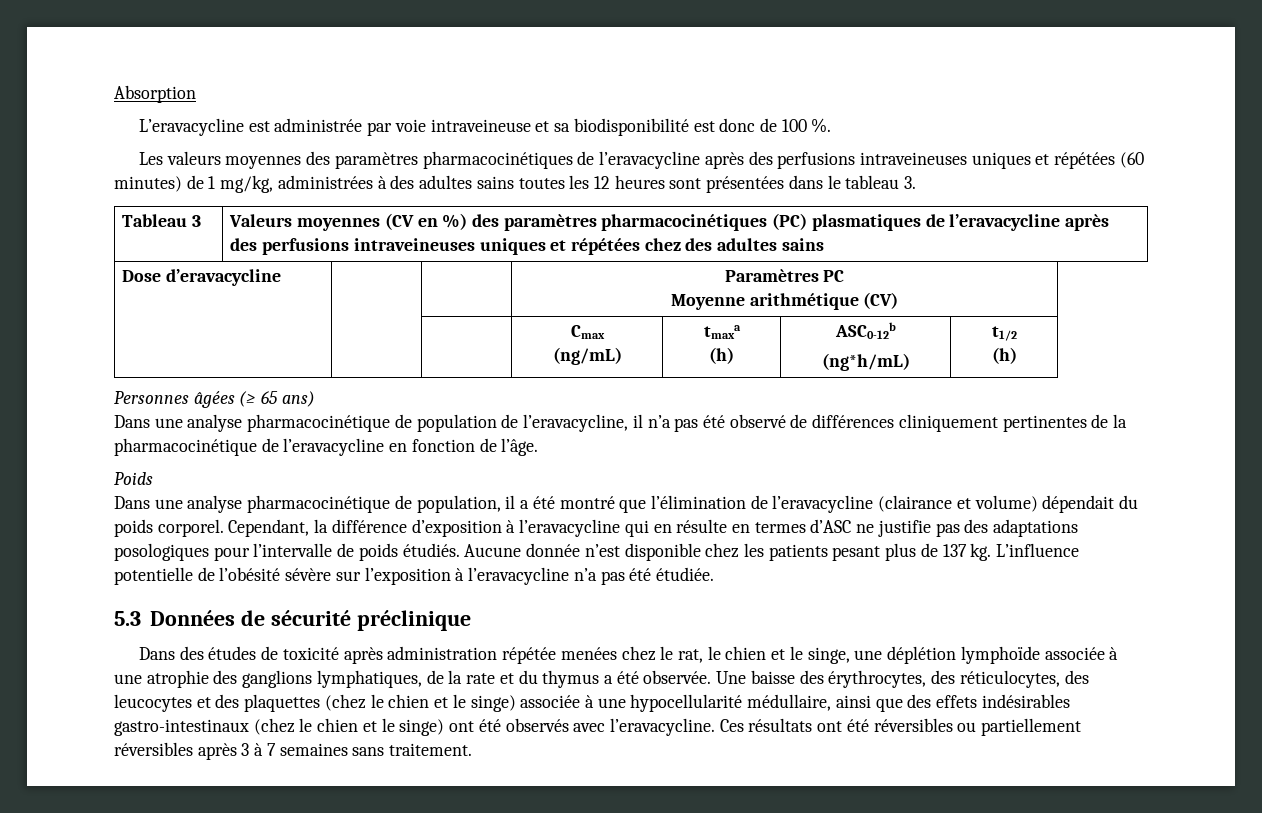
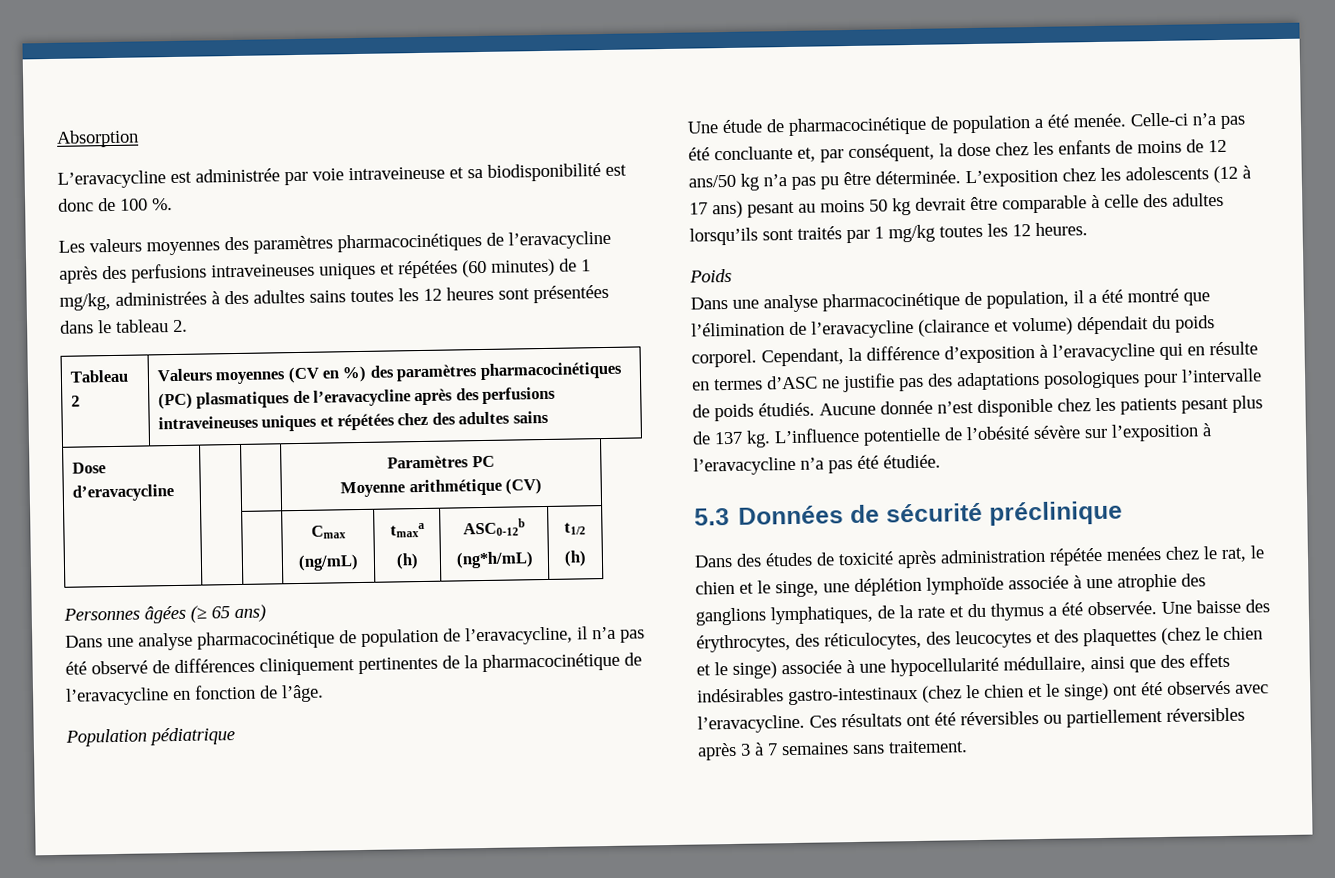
[904,176,917,189] 3. -> [173,319,188,333] 2.
[192,215,202,227] 3 -> [70,395,80,407] 2
(539, 447) none -> [65,727,235,747] [687,112,1246,136] [688,139,1227,163] [688,165,1251,191] [689,192,1224,219] [689,222,1088,246] // Population pédiatrique // Une étude de pharmacocinétique de population a été menée. Celle-ci n’a pas été concluante et, par conséquent, la dose chez les enfants de moins de 12 ans/50 kg n’a pas pu être déterminée. L’exposition chez les adolescents (12 à 17 ans) pesant au moins 50 kg devrait être comparable à celle des adultes lorsqu’ils sont traités par 1 mg/kg toutes les 12 heures.

